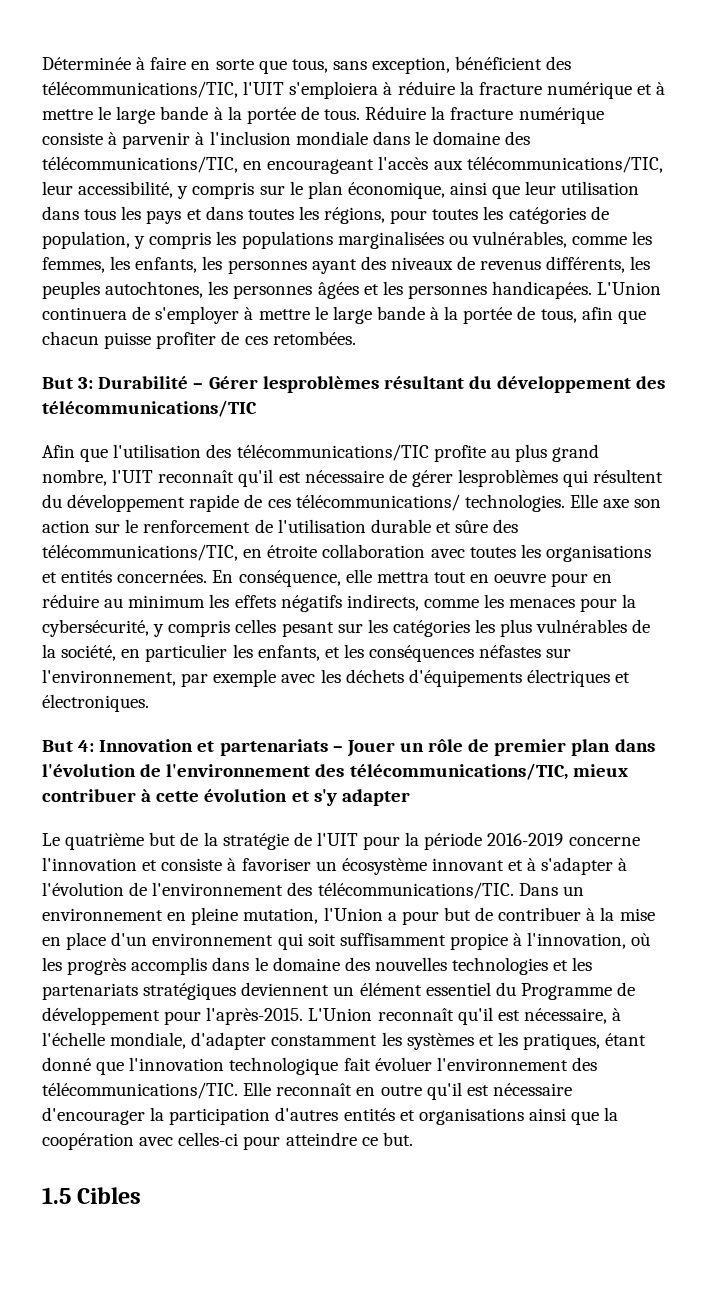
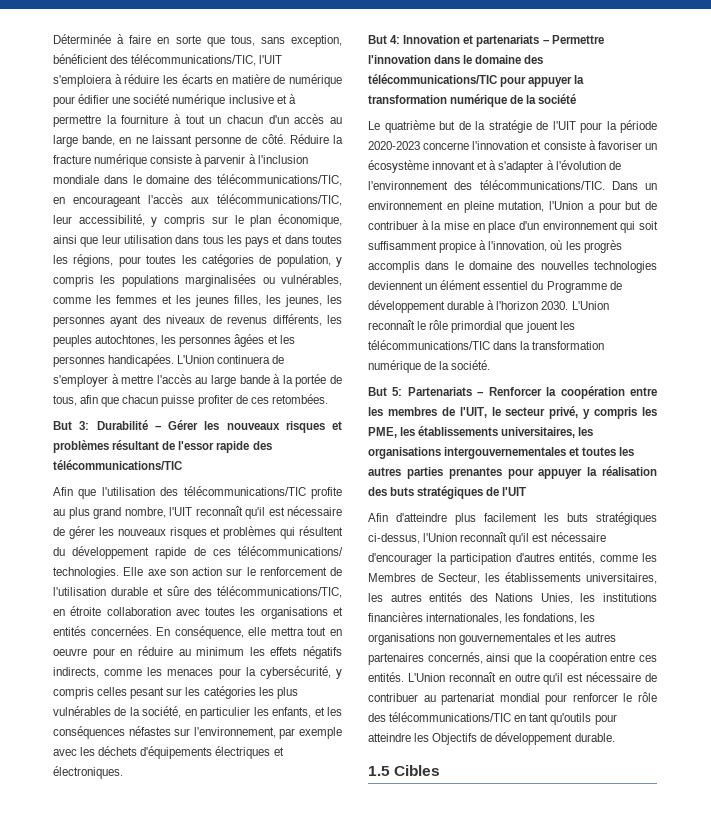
[459,81,666,99] [42,106,361,124] la fracture numérique et à mettre le large bande à la portée de tous. -> [162,74,342,87] [53,94,296,107] [53,114,342,127] [53,134,286,147] les écarts en matière de numérique pour édifier une société numérique inclusive et à permettre la fourniture à tout un chacun d'un accès au large bande, en ne laissant personne de côté.
[42,256,198,273] femmes, les enfants, -> [116,295,322,307] femmes et les jeunes filles, les jeunes,
[314,306,328,320] le -> [156,374,208,384] l'accès au
[262,376,632,393] lesproblèmes résultant du développement -> [204,421,342,433] [53,440,250,453] les nouveaux risques et problèmes résultant de l'essor rapide
[458,469,559,487] lesproblèmes -> [98,526,277,539] les nouveaux risques et problèmes
[346,739,655,757] [42,763,628,780] [42,789,410,806] Jouer un rôle de premier plan dans l'évolution de l'environnement des télécommunications/TIC, mieux contribuer à cette évolution et s'y adapter -> [551,35,604,44] [368,55,544,64] [368,74,585,87] [368,94,577,107] Permettre l'innovation dans le domaine des télécommunications/TIC pour appuyer la transformation numérique de la société
[487,833,564,846] 2016-2019 -> [368,141,420,150] 2020-2023
[553,957,593,971] [42,983,237,1000] et les partenariats stratégiques -> (657, 267) none
[164,1007,622,1025] [42,1032,647,1050] [42,1057,597,1075] [42,1082,422,1099] pour l'après-2015. L'Union reconnaît qu'il est nécessaire, à l'échelle mondiale, d'adapter constamment les systèmes et les pratiques, étant donné que l'innovation technologique fait évoluer l'environnement des télécommunications/TIC. Elle reconnaît en outre -> [447,300,609,310] [368,320,575,333] [368,340,605,350] [368,360,491,373] [368,386,657,399] [368,406,657,419] [368,426,594,438] [368,447,635,459] [368,466,657,479] [368,486,527,499] [368,512,657,525] [368,532,508,544] durable à l'horizon 2030. L'Union reconnaît le rôle primordial que jouent les télécommunications/TIC dans la transformation numérique de la société. // But 5: Partenariats – Renforcer la coopération entre les membres de l'UIT, le secteur privé, y compris les PME, les établissements universitaires, les organisations intergouvernementales et toutes les autres parties prenantes pour appuyer la réalisation des buts stratégiques de l'UIT // Afin d'atteindre plus facilement les buts stratégiques ci-dessus, l'Union reconnaît
[343,1107,619,1125] [42,1132,413,1150] entités et organisations ainsi que la coopération avec celles-ci pour atteindre ce but. -> [559,552,657,564] [368,572,657,584] [368,592,657,604] [368,612,596,624] [368,633,616,645] [368,652,657,665] [368,672,657,685] [368,692,657,705] [368,712,617,725] [368,732,615,745] entités, comme les Membres de Secteur, les établissements universitaires, les autres entités des Nations Unies, les institutions financières internationales, les fondations, les organisations non gouvernementales et les autres partenaires concernés, ainsi que la coopération entre ces entités. L'Union reconnaît en outre qu'il est nécessaire de contribuer au partenariat mondial pour renforcer le rôle des télécommunications/TIC en tant qu'outils pour atteindre les Objectifs de développement durable.

